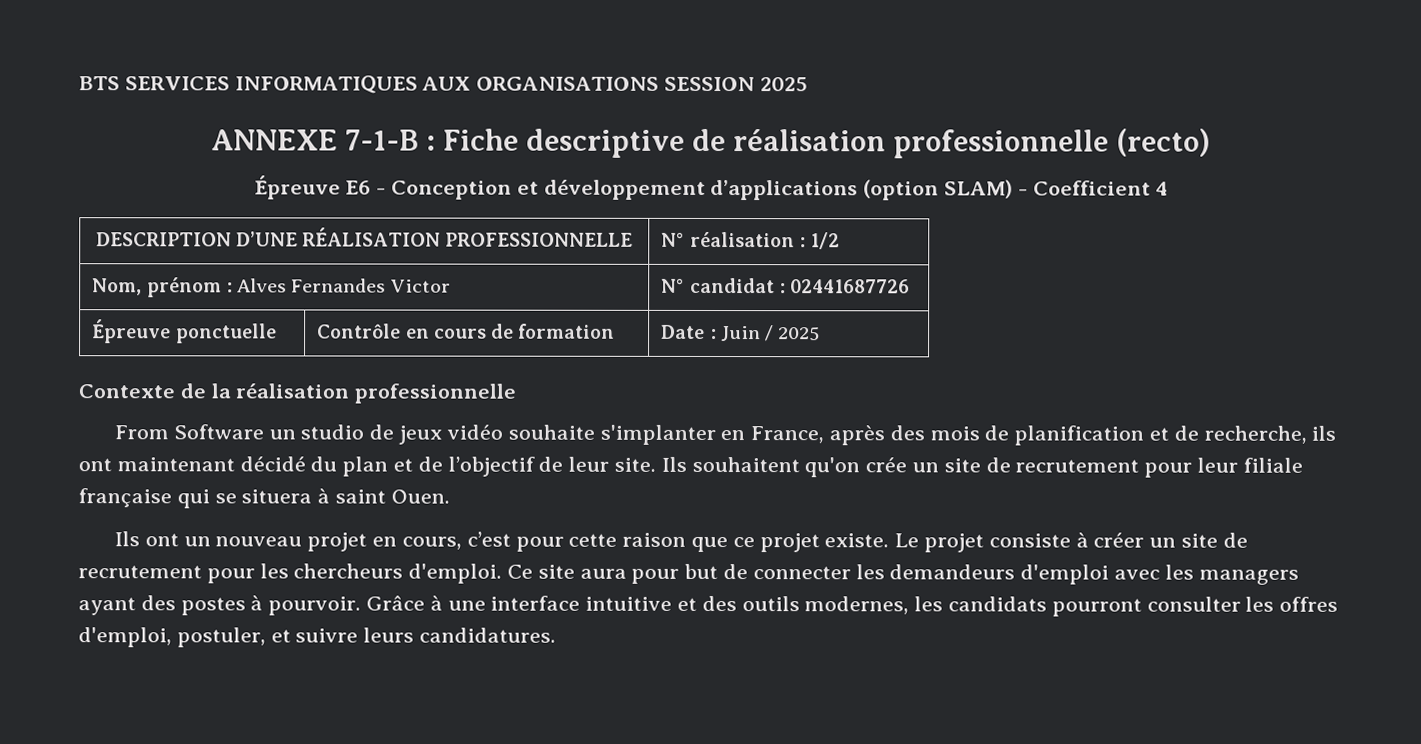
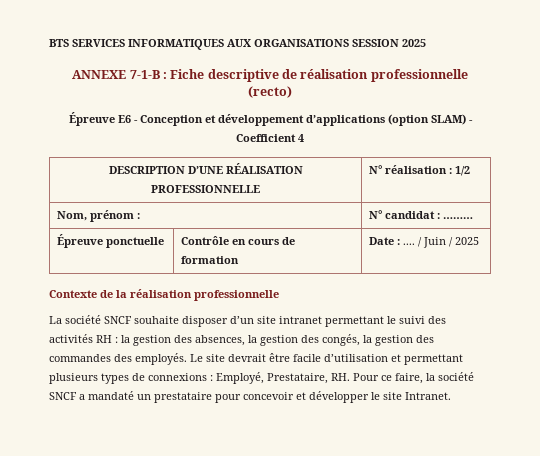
[237,278,451,293] Alves Fernandes Victor -> (140, 216) none
[790,279,911,294] 02441687726 -> [442,217,473,219] ………
(717, 334) none -> [402,237,422,247] .... /
[114,424,1337,446] [78,456,1303,478] [78,488,450,509] [114,531,1248,553] [78,563,1299,585] [78,595,1339,617] [78,627,557,648] From Software un studio de jeux vidéo souhaite s'implanter en France, après des mois de planification et de recherche, ils ont maintenant décidé du plan et de l’objectif de leur site. Ils souhaitent qu'on crée un site de recrutement pour leur filiale française qui se situera à saint Ouen. // Ils ont un nouveau projet en cours, c’est pour cette raison que ce projet existe. Le projet consiste à créer un site de recrutement pour les chercheurs d'emploi. Ce site aura pour but de connecter les demandeurs d'emploi avec les managers ayant des postes à pourvoir. Grâce à une interface intuitive et des outils modernes, les candidats pourront consulter les offres d'emploi, postuler, et suivre leurs candidatures. -> [49,315,446,327] [49,334,434,346] [49,353,463,365] [49,372,474,384] [49,391,451,403] La société SNCF souhaite disposer d’un site intranet permettant le suivi des activités RH : la gestion des absences, la gestion des congés, la gestion des commandes des employés. Le site devrait être facile d’utilisation et permettant plusieurs types de connexions : Employé, Prestataire, RH. Pour ce faire, la société SNCF a mandaté un prestataire pour concevoir et développer le site Intranet.

